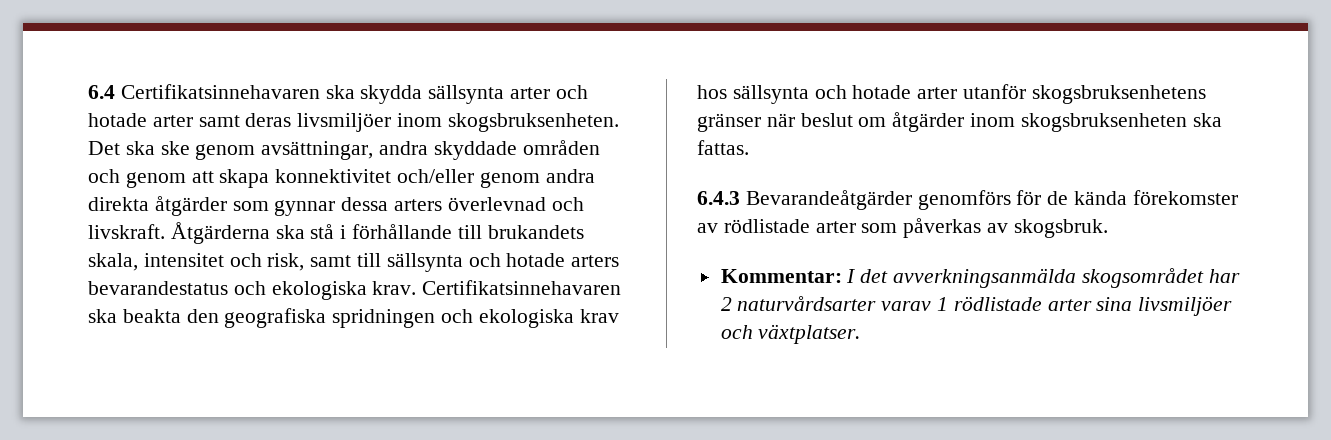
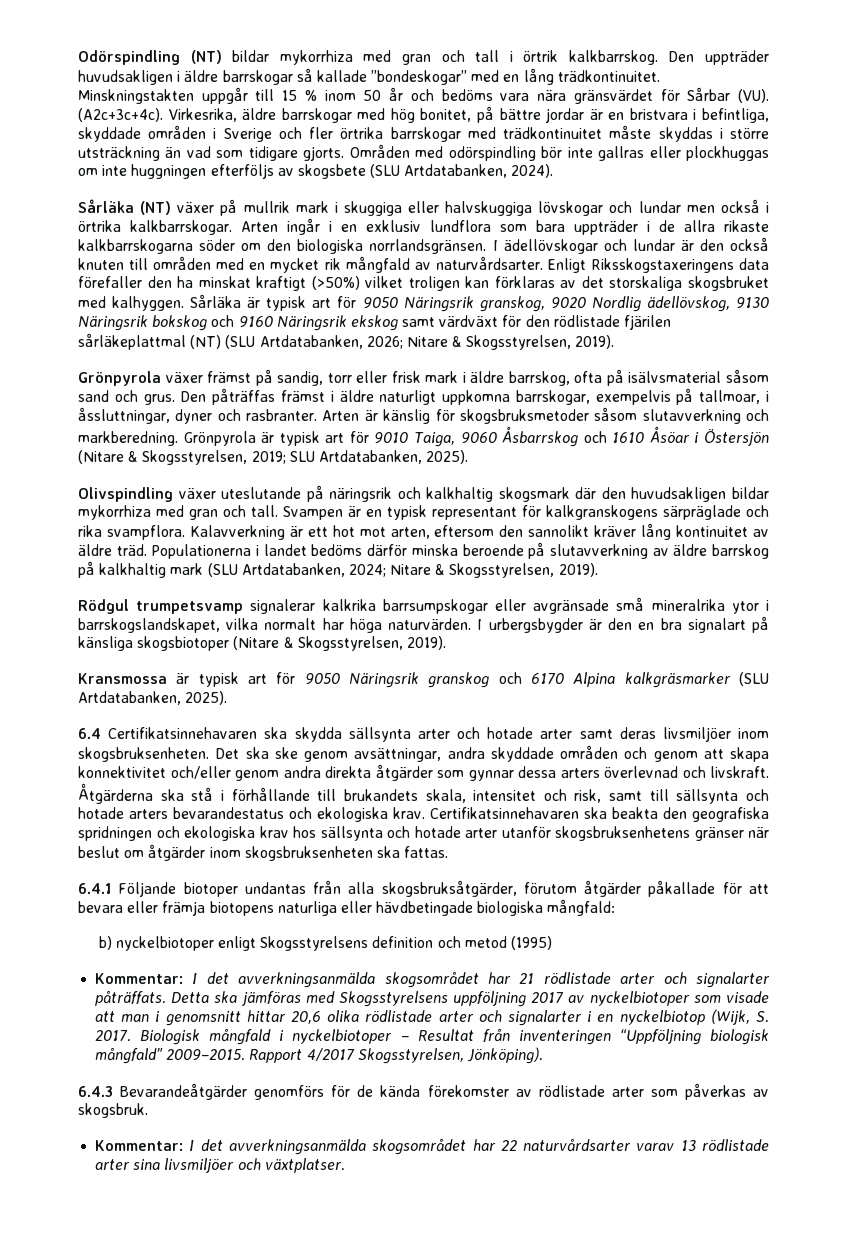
(88, 92) none -> [78,50,769,65] [78,68,660,85] [78,87,770,104] [78,106,769,123] [78,125,770,142] [78,144,769,161] [78,164,554,179] [78,199,769,216] [78,218,769,235] [78,237,770,254] [78,256,769,273] [78,276,770,291] [78,294,770,312] [78,315,672,331] [78,333,615,350] [78,369,769,386] [78,388,770,405] [78,407,769,424] [78,426,769,447] [78,450,469,465] [78,485,769,502] [78,505,769,520] [78,523,770,540] [78,542,770,559] [78,561,598,578] [78,597,770,614] [78,616,770,633] [78,636,446,651] [78,672,769,688] [78,691,228,705] Odörspindling (NT) bildar mykorrhiza med gran och tall i örtrik kalkbarrskog. Den uppträder huvudsakligen i äldre barrskogar så kallade ”bondeskogar” med en lång trädkontinuitet. Minskningstakten uppgår till 15 % inom 50 år och bedöms vara nära gränsvärdet för Sårbar (VU). (A2c+3c+4c). Virkesrika, äldre barrskogar med hög bonitet, på bättre jordar är en bristvara i befintliga, skyddade områden i Sverige och fler örtrika barrskogar med trädkontinuitet måste skyddas i större utsträckning än vad som tidigare gjorts. Områden med odörspindling bör inte gallras eller plockhuggas om inte huggningen efterföljs av skogsbete (SLU Artdatabanken, 2024). // Sårläka (NT) växer på mullrik mark i skuggiga eller halvskuggiga lövskogar och lundar men också i örtrika kalkbarrskogar. Arten ingår i en exklusiv lundflora som bara uppträder i de allra rikaste kalkbarrskogarna söder om den biologiska norrlandsgränsen. I ädellövskogar och lundar är den också knuten till områden med en mycket rik mångfald av naturvårdsarter. Enligt Riksskogstaxeringens data förefaller den ha minskat kraftigt (>50%) vilket troligen kan förklaras av det storskaliga skogsbruket med kalhyggen. Sårläka är typisk art för 9050 Näringsrik granskog, 9020 Nordlig ädellövskog, 9130 Näringsrik bokskog och 9160 Näringsrik ekskog samt värdväxt för den rödlistade fjärilen sårläkeplattmal (NT) (SLU Artdatabanken, 2026; Nitare & Skogsstyrelsen, 2019). // Grönpyrola växer främst på sandig, torr eller frisk mark i äldre barrskog, ofta på isälvsmaterial såsom sand och grus. Den påträffas främst i äldre naturligt uppkomna barrskogar, exempelvis på tallmoar, i åssluttningar, dyner och rasbranter. Arten är känslig för skogsbruksmetoder såsom slutavverkning och markberedning. Grönpyrola är typisk art för 9010 Taiga, 9060 Åsbarrskog och 1610 Åsöar i Östersjön (Nitare & Skogsstyrelsen, 2019; SLU Artdatabanken, 2025). // Olivspindling växer uteslutande på näringsrik och kalkhaltig skogsmark där den huvudsakligen bildar mykorrhiza med gran och tall. Svampen är en typisk representant för kalkgranskogens särpräglade och rika svampflora. Kalavverkning är ett hot mot arten, eftersom den sannolikt kräver lång kontinuitet av äldre träd. Populationerna i landet bedöms därför minska beroende på slutavverkning av äldre barrskog på kalkhaltig mark (SLU Artdatabanken, 2024; Nitare & Skogsstyrelsen, 2019). // Rödgul trumpetsvamp signalerar kalkrika barrsumpskogar eller avgränsade små mineralrika ytor i barrskogslandskapet, vilka normalt har höga naturvärden. I urbergsbygder är den en bra signalart på känsliga skogsbiotoper (Nitare & Skogsstyrelsen, 2019). // Kransmossa är typisk art för 9050 Näringsrik granskog och 6170 Alpina kalkgräsmarker (SLU Artdatabanken, 2025). //
(749, 147) none -> [78,880,769,897] [78,899,616,916] [98,936,553,951] [95,972,770,988] [95,991,769,1007] [95,1009,770,1026] [95,1029,770,1045] [95,1047,543,1064] // 6.4.1 Följande biotoper undantas från alla skogsbruksåtgärder, förutom åtgärder påkallade för att bevara eller främja biotopens naturliga eller hävdbetingade biologiska mångfald: // b) nyckelbiotoper enligt Skogsstyrelsens definition och metod (1995) // Kommentar: I det avverkningsanmälda skogsområdet har 21 rödlistade arter och signalarter påträffats. Detta ska jämföras med Skogsstyrelsens uppföljning 2017 av nyckelbiotoper som visade att man i genomsnitt hittar 20,6 olika rödlistade arter och signalarter i en nyckelbiotop (Wijk, S. 2017. Biologisk mångfald i nyckelbiotoper – Resultat från inventeringen “Uppföljning biologisk mångfald” 2009–2015. Rapport 4/2017 Skogsstyrelsen, Jönköping).
[720,297,732,311] 2 -> [500,1140,517,1151] 22
[937,297,949,311] 1 -> [680,1140,696,1151] 13

